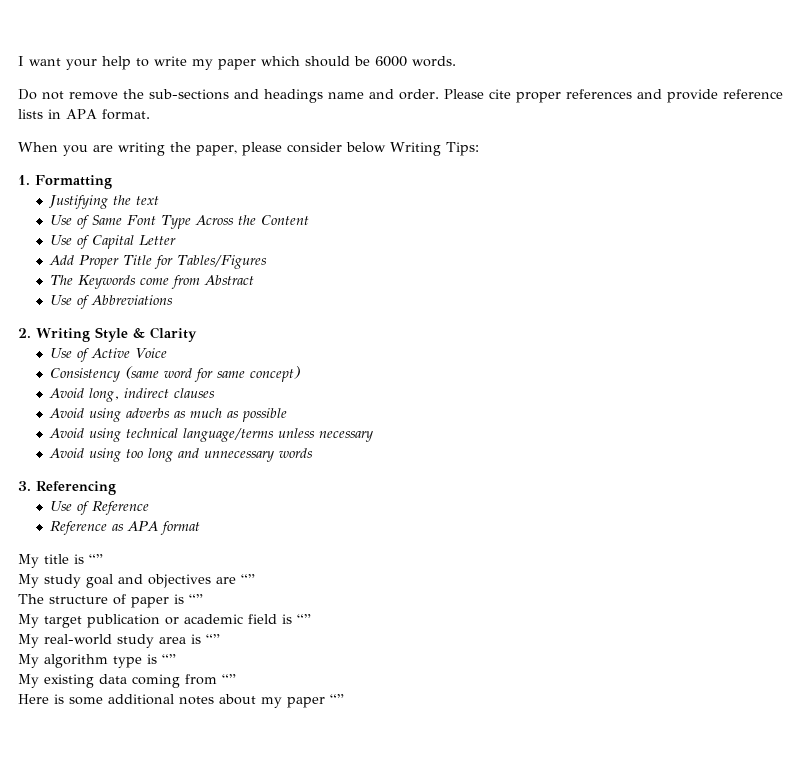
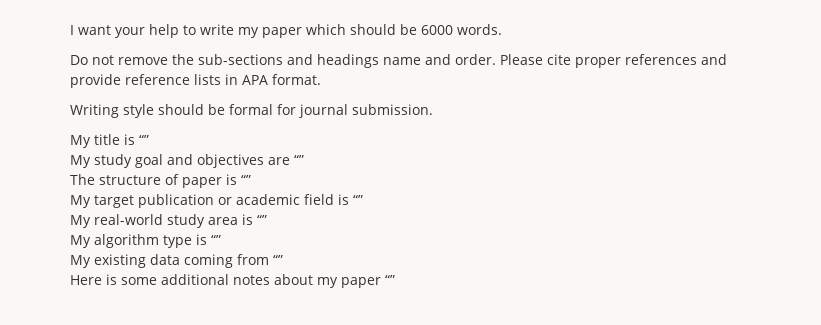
[18,142,479,156] [18,175,112,189] [49,195,160,209] [50,215,309,229] [50,235,177,249] [49,255,268,269] [50,275,255,289] [50,295,174,309] [18,327,197,342] [50,348,168,362] [50,366,301,382] [49,388,215,402] [49,408,287,422] [49,428,373,442] [49,448,313,462] [18,481,116,495] [50,501,150,515] [50,521,200,535] When you are writing the paper, please consider below Writing Tips: // 1. Formatting // Justifying the text // Use of Same Font Type Across the Content // Use of Capital Letter // Add Proper Title for Tables/Figures // The Keywords come from Abstract // Use of Abbreviations // 2. Writing Style & Clarity // Use of Active Voice // Consistency (same word for same concept) // Avoid long, indirect clauses // Avoid using adverbs as much as possible // Avoid using technical language/terms unless necessary // Avoid using too long and unnecessary words // 3. Referencing // Use of Reference // Reference as APA format -> [70,104,433,118] Writing style should be formal for journal submission.

